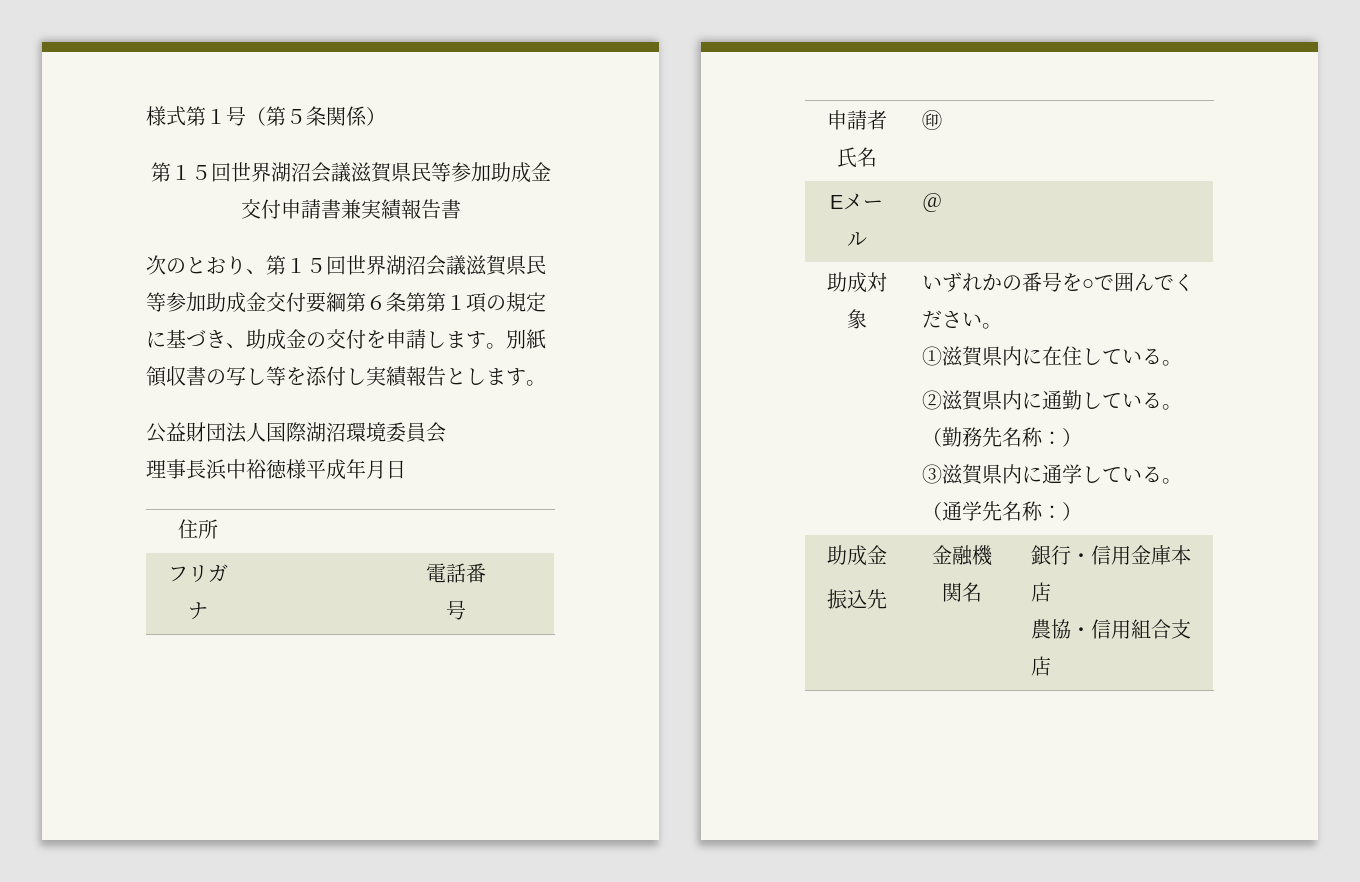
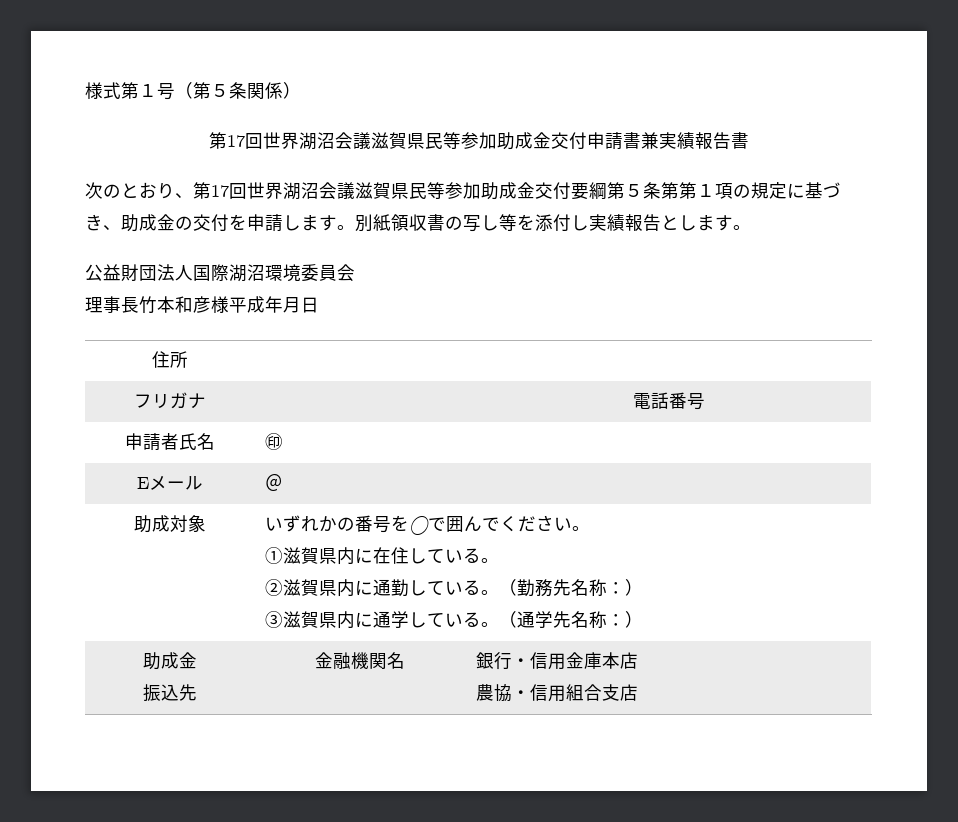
[170,165,211,180] １５ -> [227,135,245,147] 17
[286,258,326,273] １５ -> [211,185,229,197] 17
[366,295,386,310] ６ -> [625,184,643,197] ５
[206,459,287,480] 浜中裕徳 -> [139,296,211,314] 竹本和彦

